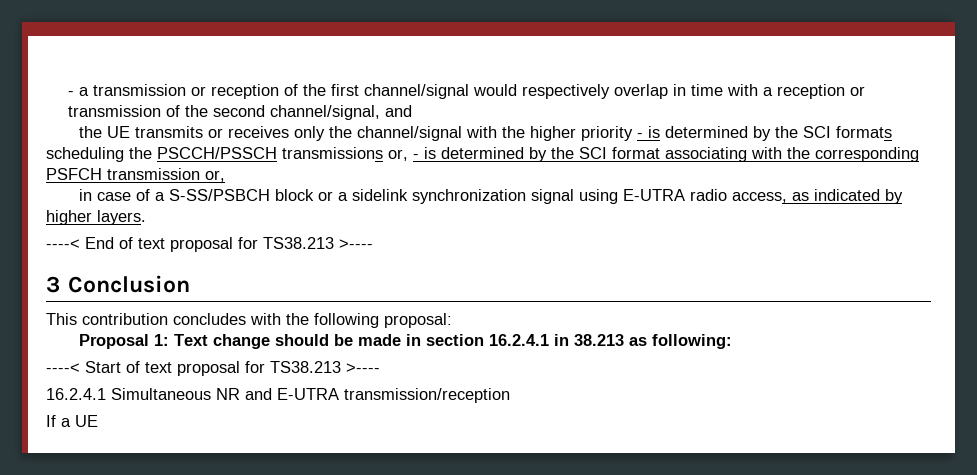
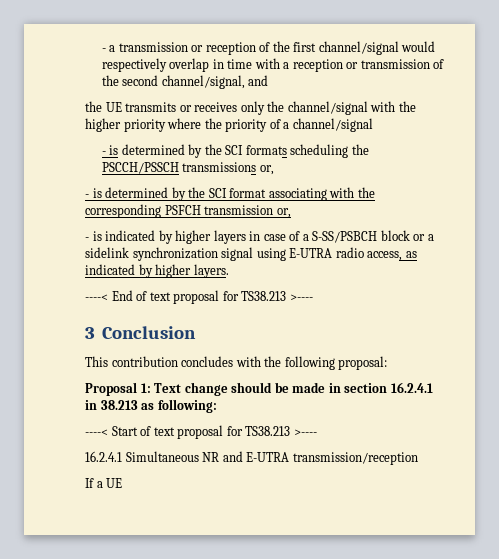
(633, 133) none -> [167,118,373,132] where the priority of a channel/signal //
(408, 155) none -> (274, 170) //
(225, 176) none -> [85,230,246,244] - is indicated by higher layers

